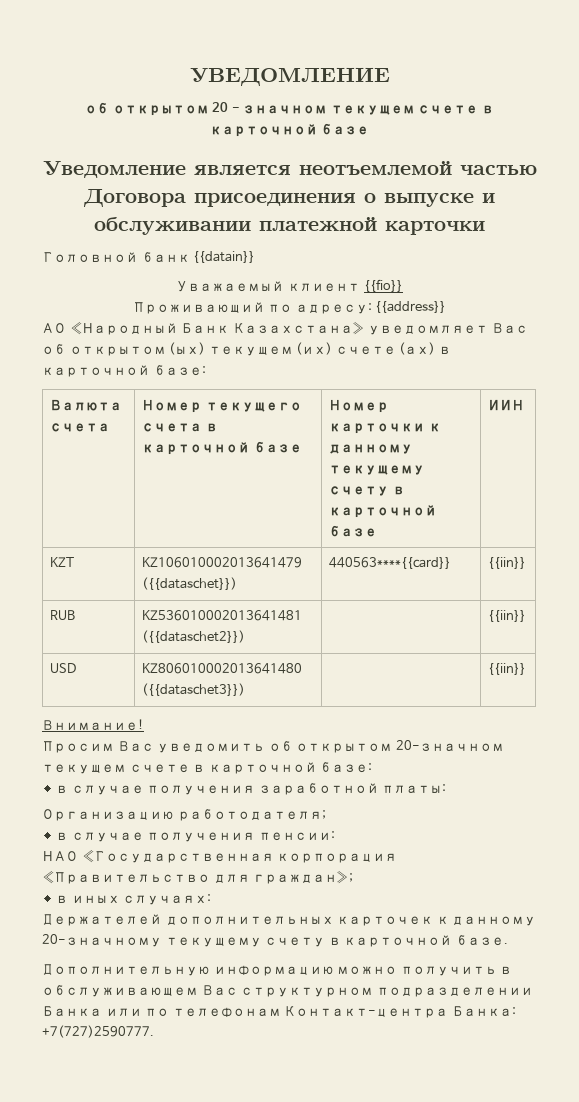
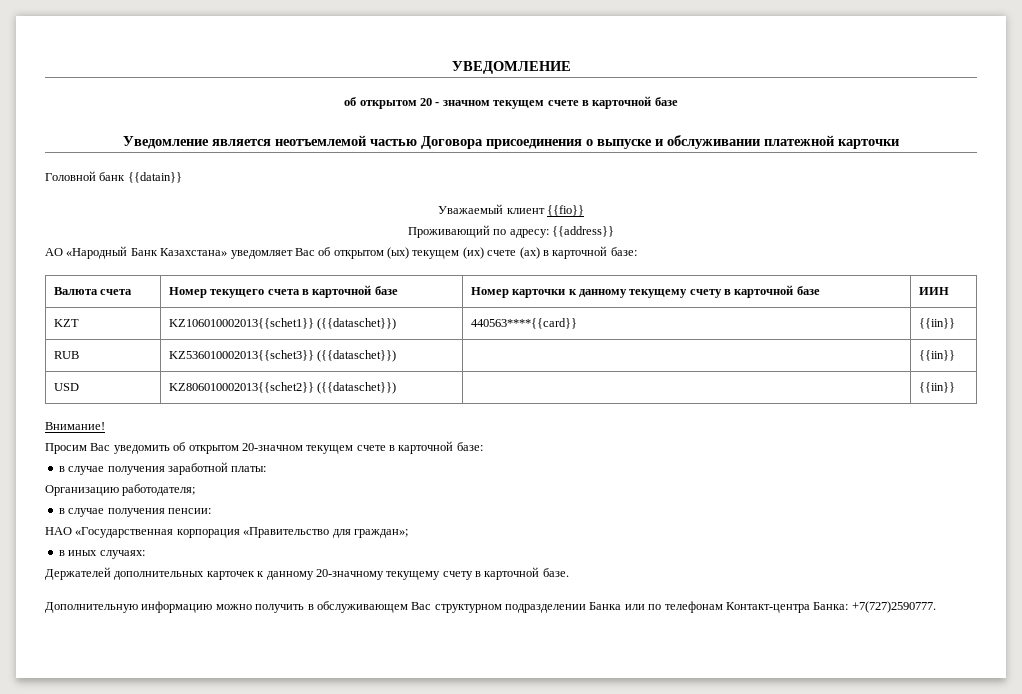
[142,557,303,568] KZ106010002013641479 -> [168,318,314,329] KZ106010002013{{schet1}}
[142,610,303,621] [142,630,246,643] KZ536010002013641481 ({{dataschet2}}) -> [168,350,397,362] KZ536010002013{{schet3}} ({{dataschet}})
[142,663,303,674] [142,683,246,696] KZ806010002013641480 ({{dataschet3}}) -> [168,382,397,394] KZ806010002013{{schet2}} ({{dataschet}})

